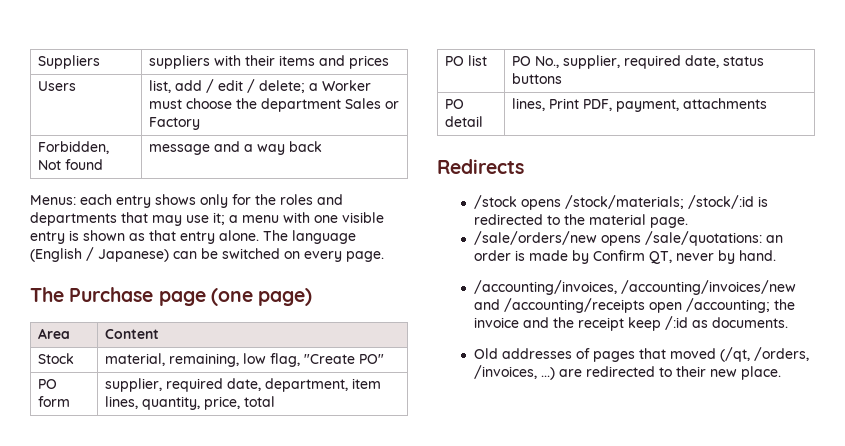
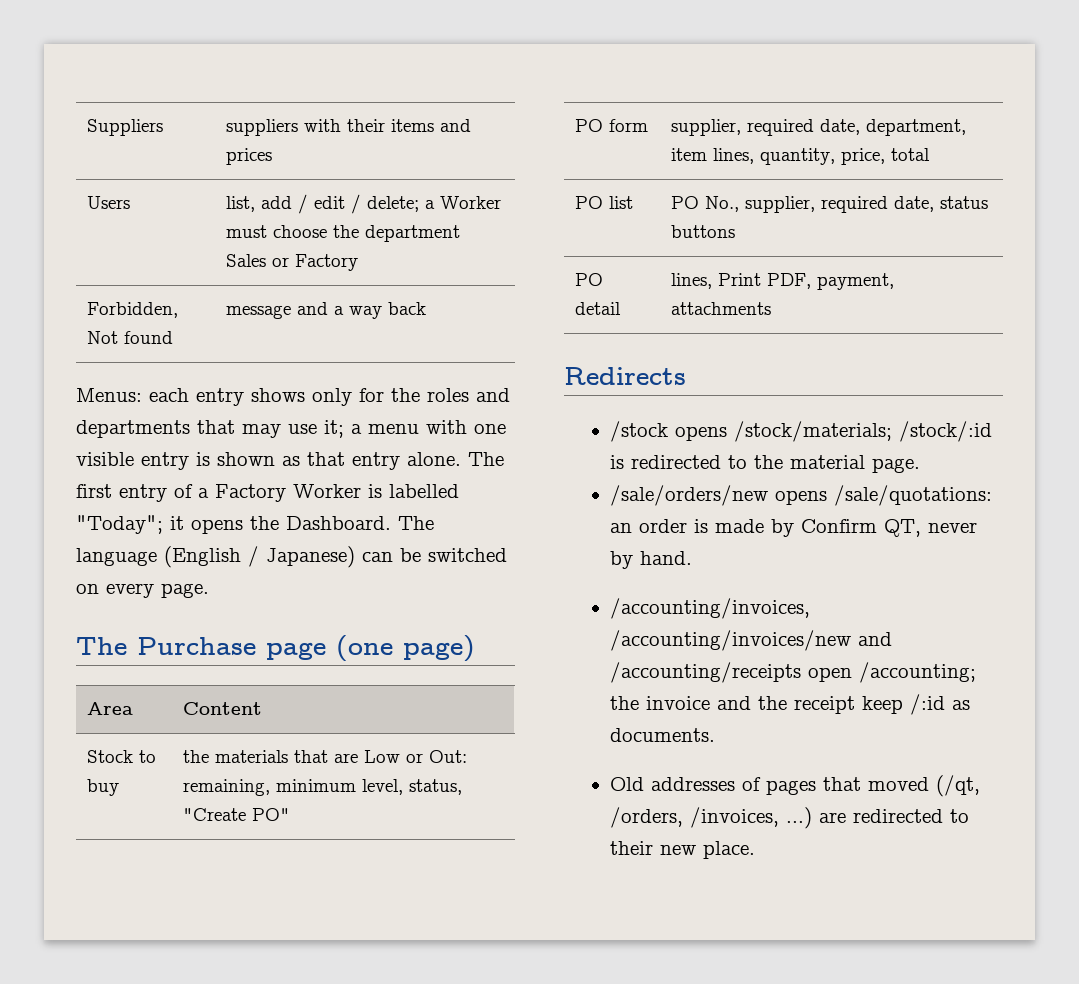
(288, 235) none -> [76,484,459,502] [76,515,434,534] first entry of a Factory Worker is labelled "Today"; it opens the Dashboard. The
[105,353,301,367] | material, remaining, low flag, -> [139,750,157,763] [87,779,120,796] [183,750,468,763] [183,779,463,796] to buy | the materials that are Low or Out: remaining, minimum level, status,

